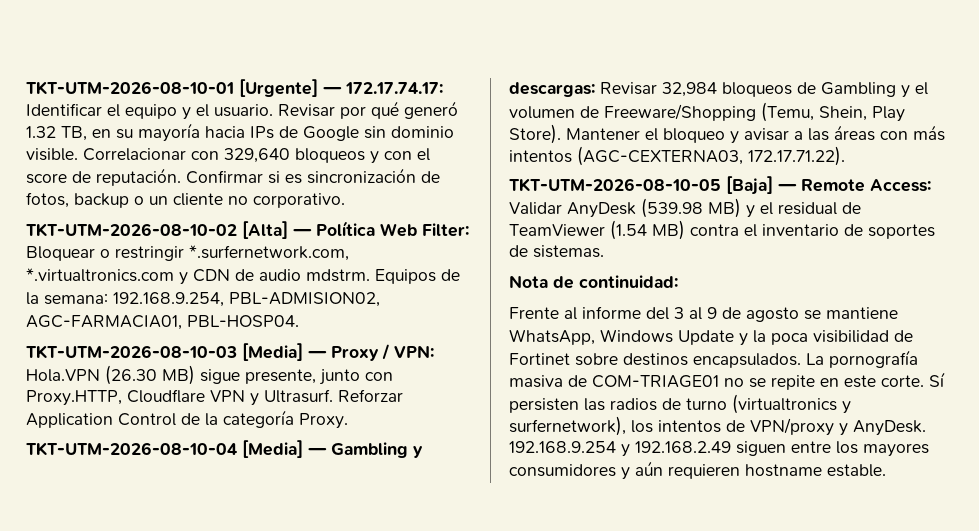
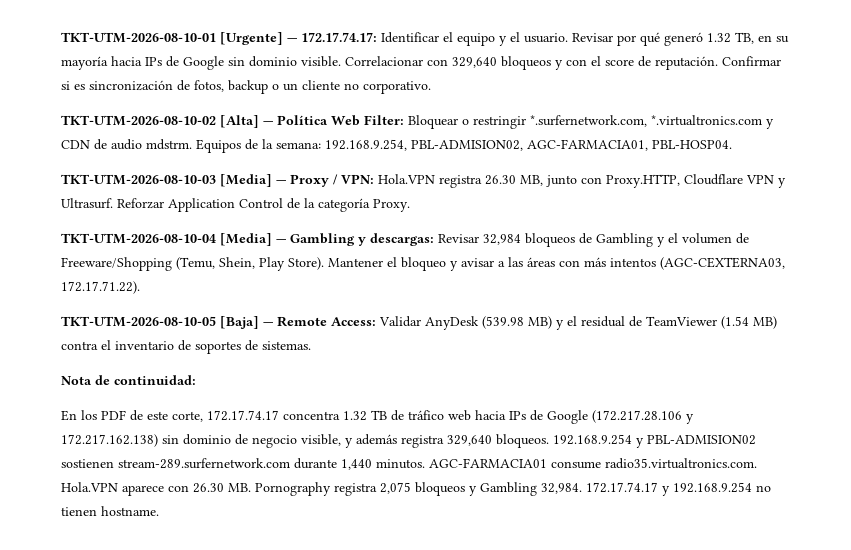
[105,365,316,385] (26.30 MB) sigue presente, -> [439,175,543,188] registra 26.30 MB,
[509,306,898,322] [509,329,913,346] [509,350,918,368] [509,372,945,390] [509,394,851,414] [509,416,926,436] [509,441,929,457] [509,461,886,480] Frente al informe del 3 al 9 de agosto se mantiene WhatsApp, Windows Update y la poca visibilidad de Fortinet sobre destinos encapsulados. La pornografía masiva de COM-TRIAGE01 no se repite en este corte. Sí persisten las radios de turno (virtualtronics y surfernetwork), los intentos de VPN/proxy y AnyDesk. 192.168.9.254 y 192.168.2.49 siguen entre los mayores consumidores y aún requieren hostname estable. -> [61,410,694,424] [61,434,756,448] [61,458,757,470] [61,482,771,496] [61,506,159,516] En los PDF de este corte, 172.17.74.17 concentra 1.32 TB de tráfico web hacia IPs de Google (172.217.28.106 y 172.217.162.138) sin dominio de negocio visible, y además registra 329,640 bloqueos. 192.168.9.254 y PBL-ADMISION02 sostienen stream-289.surfernetwork.com durante 1,440 minutos. AGC-FARMACIA01 consume radio35.virtualtronics.com. Hola.VPN aparece con 26.30 MB. Pornography registra 2,075 bloqueos y Gambling 32,984. 172.17.74.17 y 192.168.9.254 no tienen hostname.

